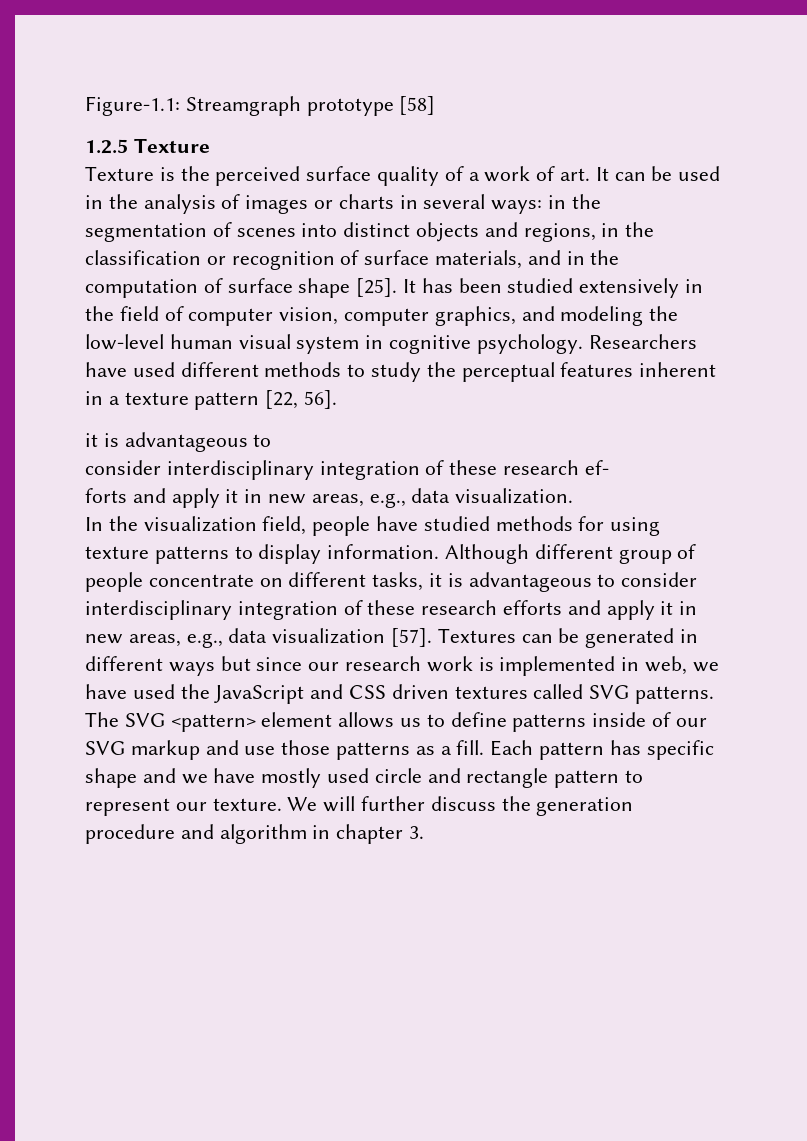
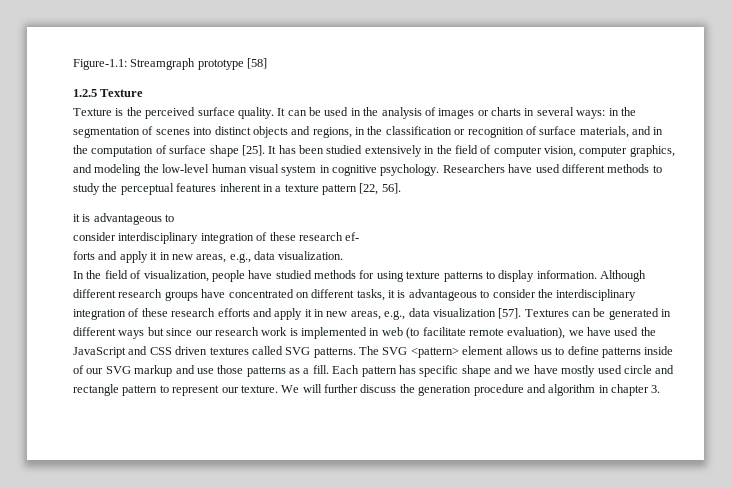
[377,166,591,186] quality of a work of art. -> [237,107,274,119] quality.
[143,516,307,535] visualization field, -> [104,270,209,282] field of visualization,
[618,544,697,564] [85,572,254,592] group of people concentrate -> [118,289,294,301] research groups have concentrated
(698, 579) none -> [537,289,553,298] the
[645,656,688,675] web, -> [381,327,566,339] web (to facilitate remote evaluation),

